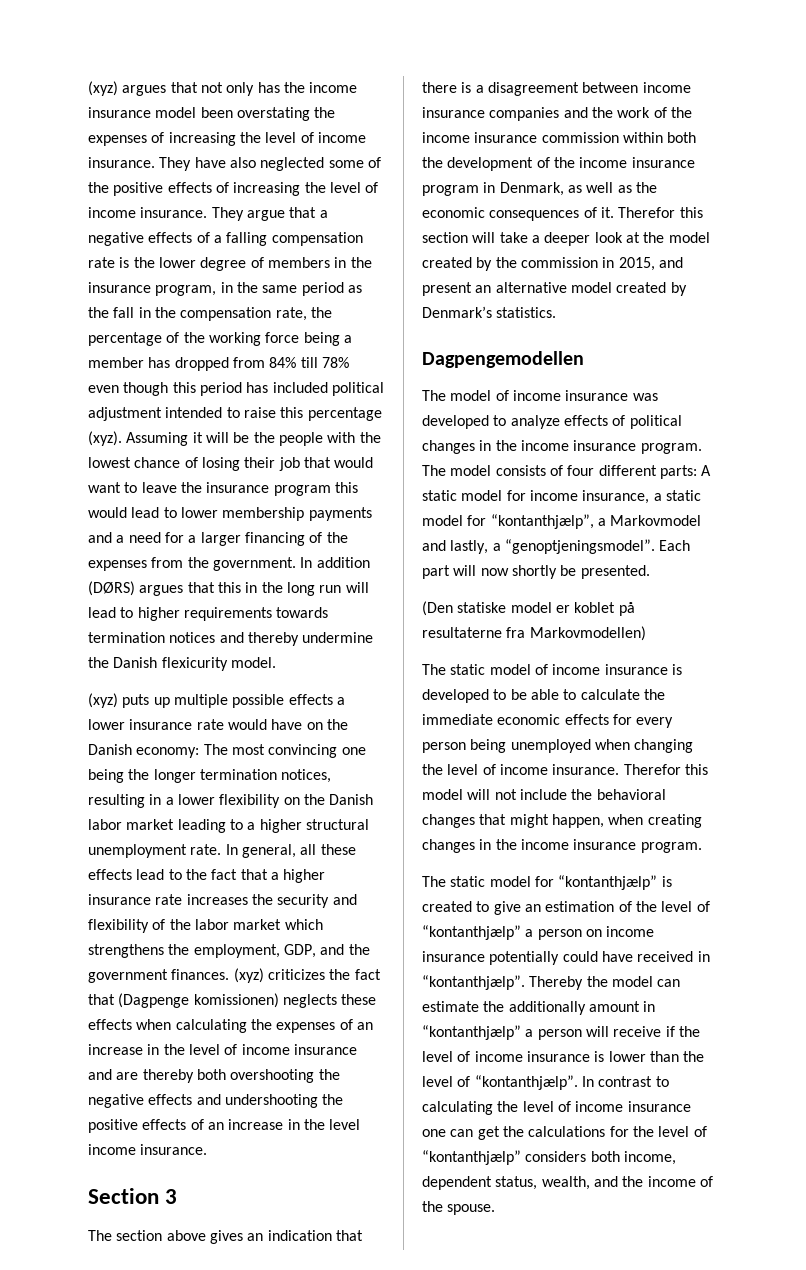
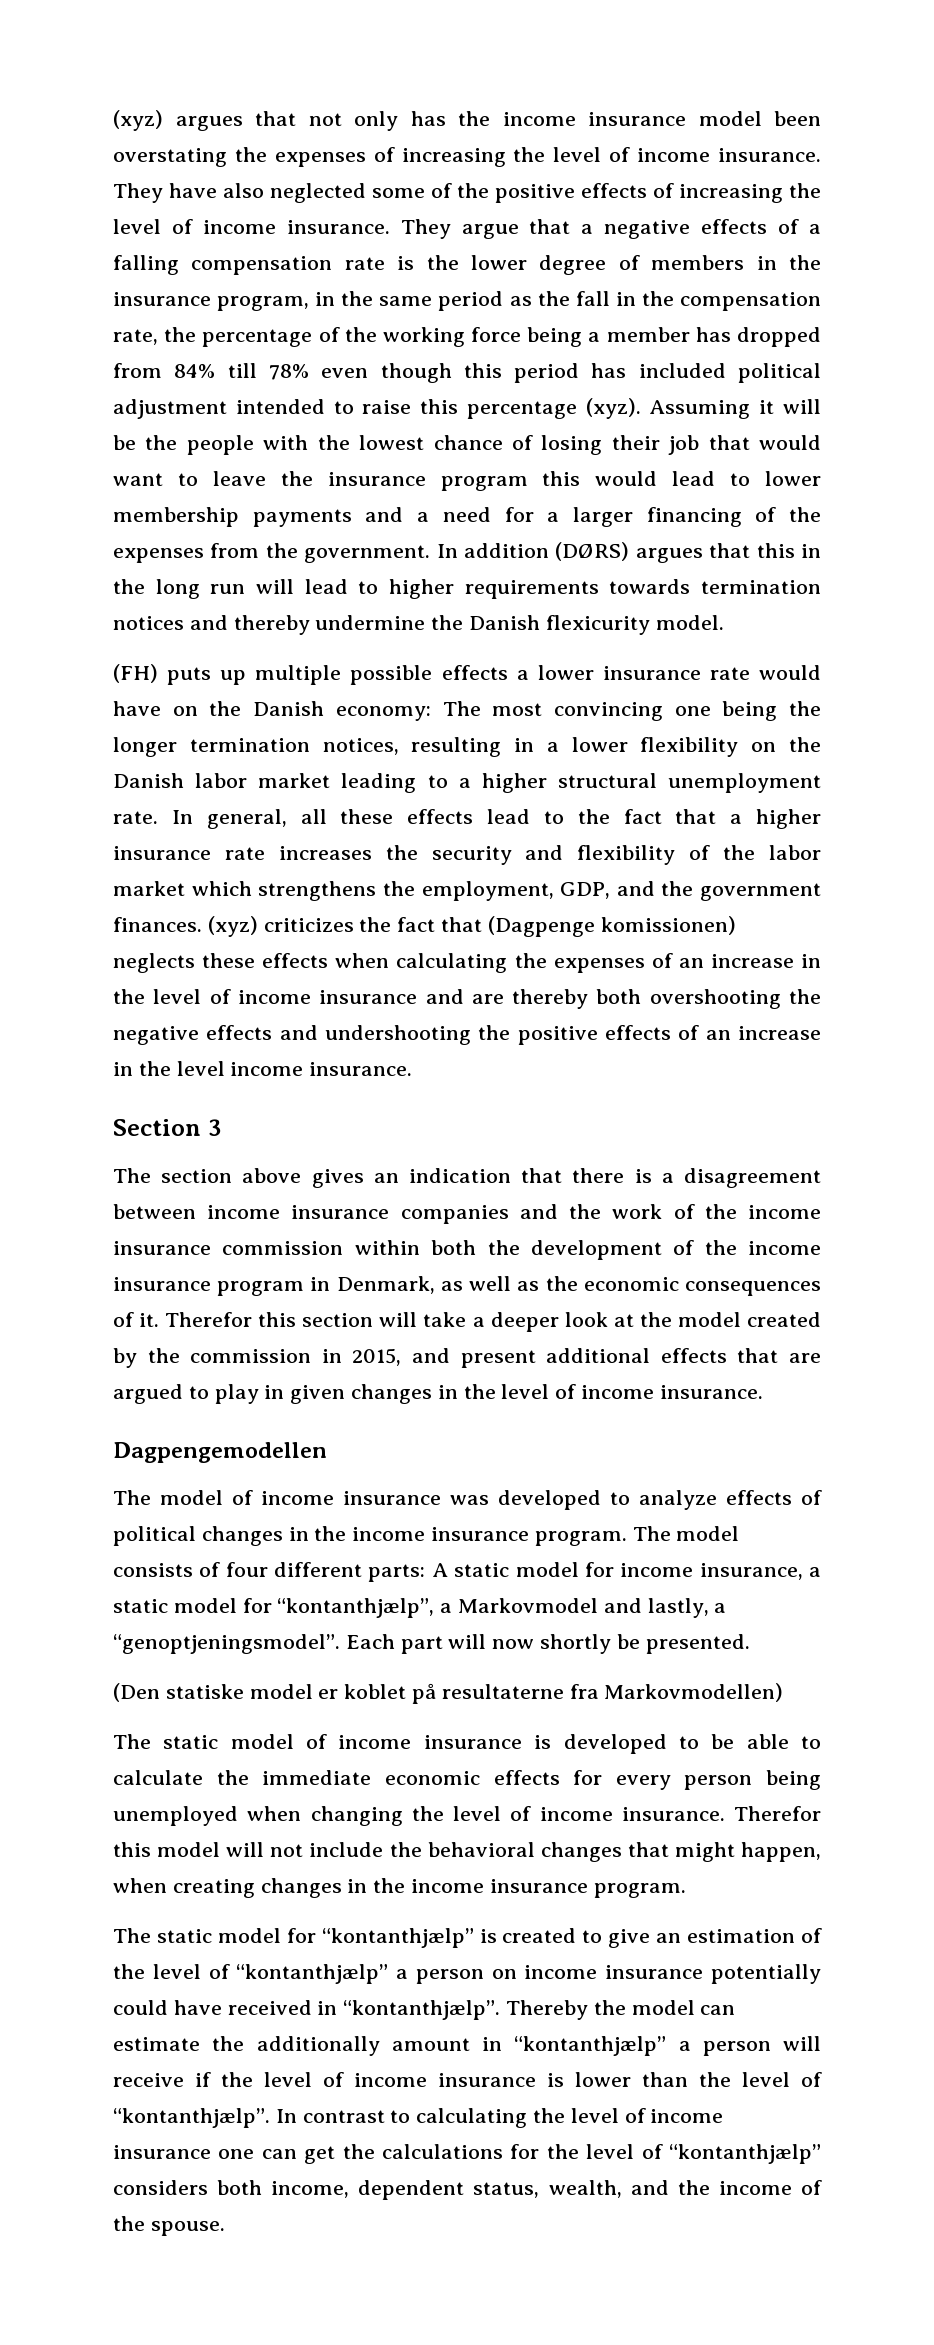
[88,693,118,708] (xyz) -> [113,664,158,683] (FH)
[475,282,687,296] [422,306,557,318] an alternative model created by Denmark’s statistics. -> [546,1348,822,1363] [113,1384,763,1404] additional effects that are argued to play in given changes in the level of income insurance.

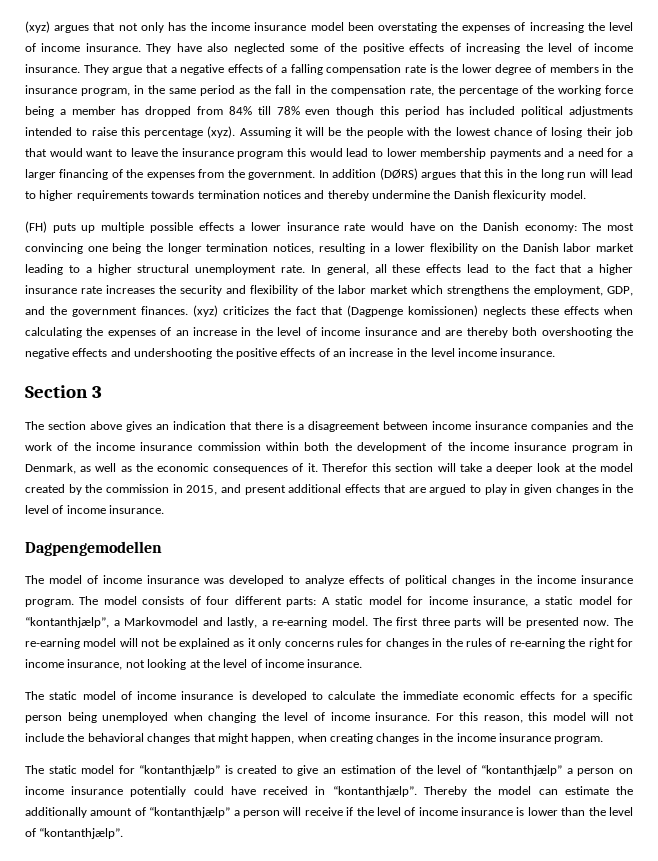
[113,399,227,419] adjustment -> [569,106,633,117] adjustments
[113,1634,750,1654] [113,1683,784,1704] “genoptjeningsmodel”. Each part will now shortly be presented. // (Den statiske model er koblet på resultaterne fra Markovmodellen) -> [272,617,633,628] [25,638,633,649] [25,659,363,670] re-earning model. The first three parts will be presented now. The re-earning model will not be explained as it only concerns rules for changes in the rules of re-earning the right for income insurance, not looking at the level of income insurance.
[711,1734,822,1749] be able to -> (323, 696) none
[615,1775,671,1790] every -> [581,691,633,702] a specific
[734,1806,821,1821] Therefor -> [435,712,523,723] For this reason,
[482,2037,502,2051] in -> [134,807,146,816] of
[275,2108,724,2128] [113,2144,821,2164] [113,2180,822,2200] [113,2216,225,2236] In contrast to calculating the level of income insurance one can get the calculations for the level of “kontanthjælp” considers both income, dependent status, wealth, and the income of the spouse. -> (124, 833) none

